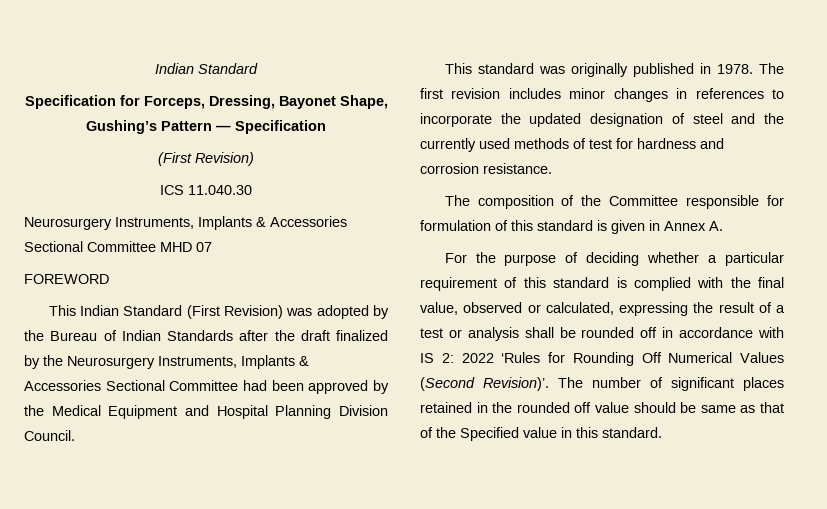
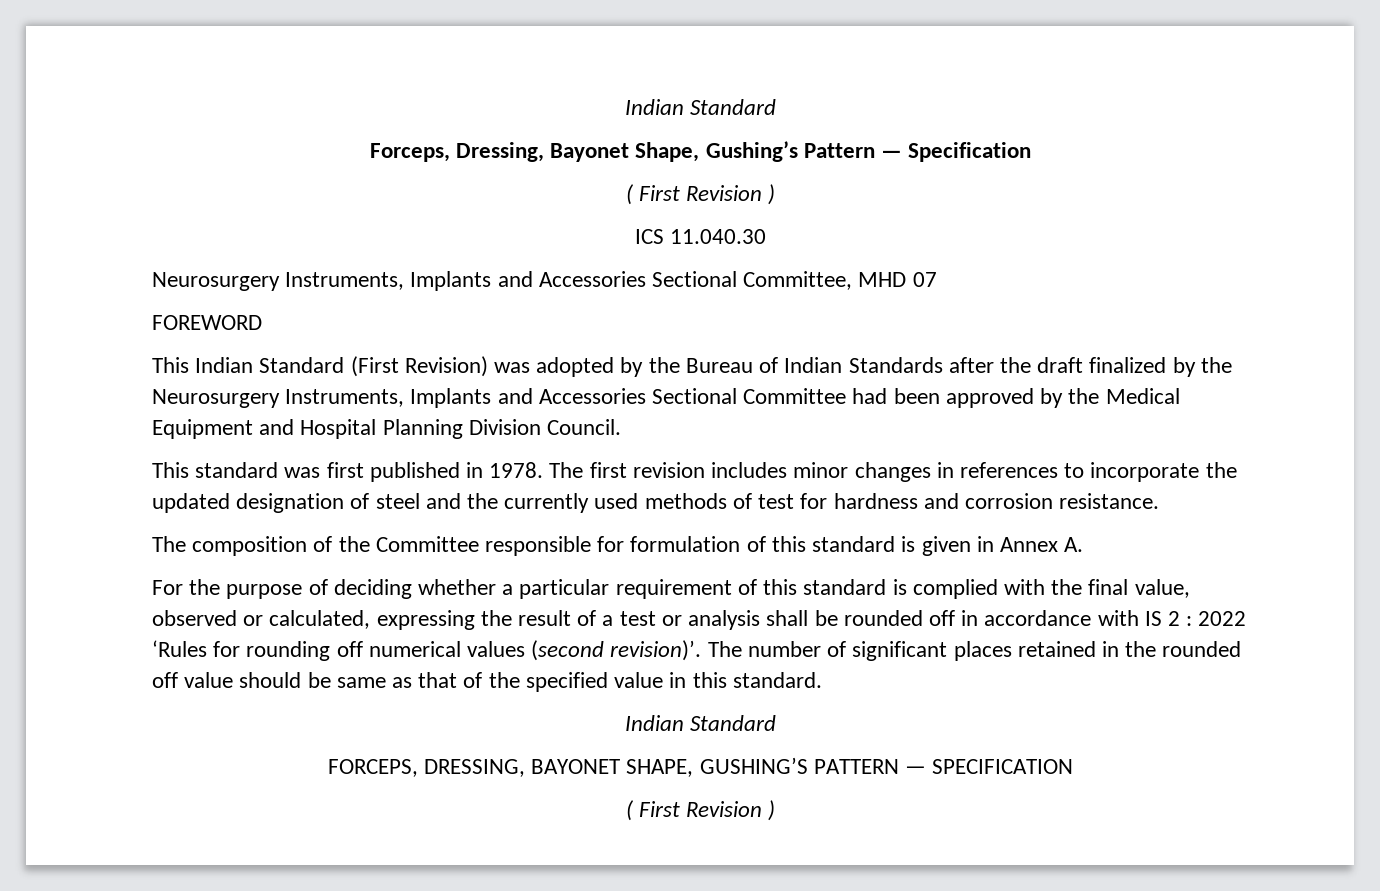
[155,63,258,74] [24,95,140,109] Indian Standard // Specification for -> [624,99,777,115] Indian Standard //
[158,152,254,166] (First Revision) -> [625,184,776,205] ( First Revision )
[256,216,347,227] [24,241,156,252] & Accessories Sectional Committee -> [497,271,853,290] and Accessories Sectional Committee,
[299,356,309,366] & -> [497,388,533,404] and
[570,63,628,77] originally -> [326,462,364,478] first
[441,353,454,363] 2: -> [1167,611,1193,626] 2 :
[572,352,784,366] [420,377,549,391] Rounding Off Numerical Values (Second Revision)’. -> [246,640,702,661] rounding off numerical values (second revision)’.
[460,427,519,441] Specified -> [525,672,608,692] specified
(662, 432) none -> [624,715,777,731] [327,757,1074,777] [625,800,776,821] // Indian Standard // FORCEPS, DRESSING, BAYONET SHAPE, GUSHING’S PATTERN — SPECIFICATION // ( First Revision )

